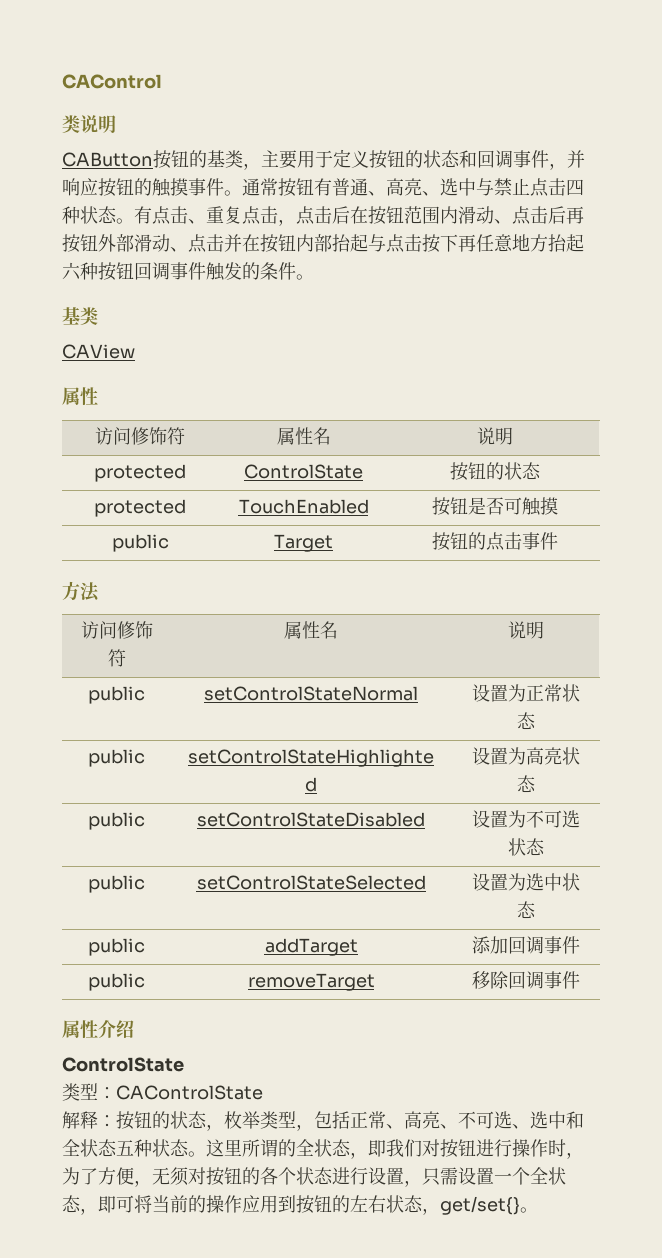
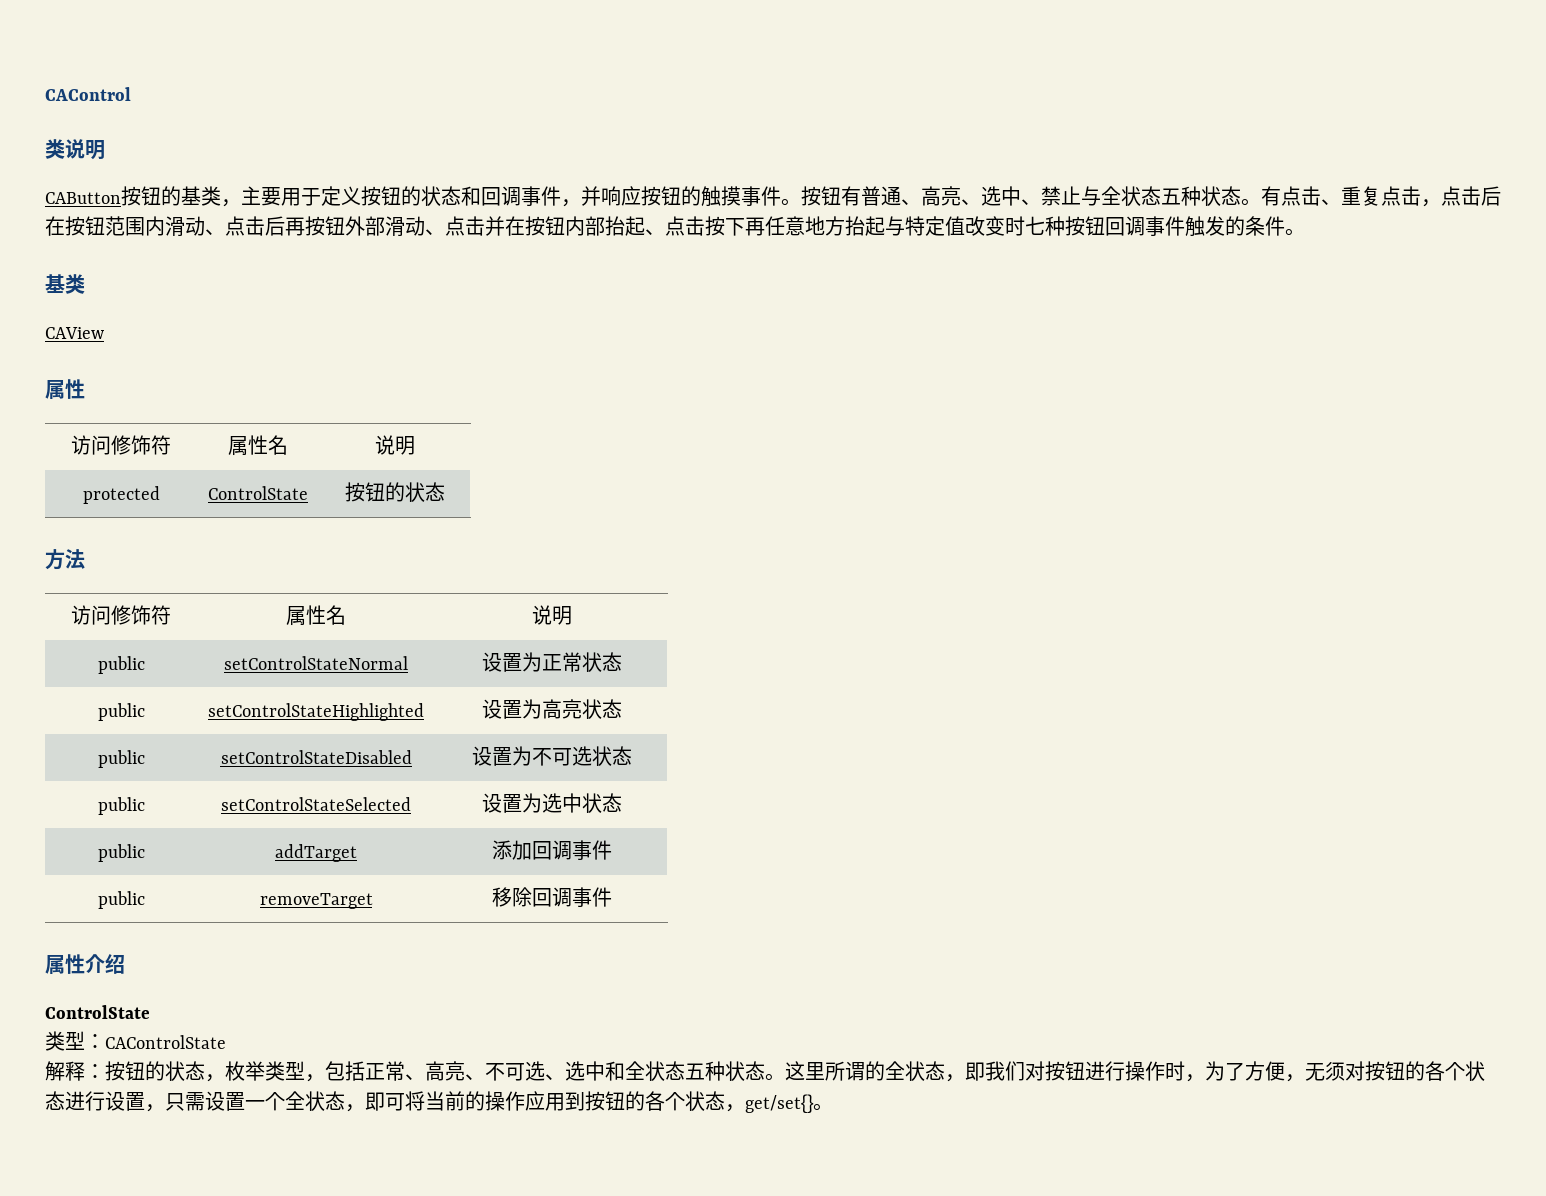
[242,178,278,196] 通常 -> (801, 202) none
[476,178,584,197] 与禁止点击四 -> [1021,186,1181,206] 、禁止与全状态五
[368,234,386,252] 与 -> [645,229,665,235] 、
[62,262,81,280] 六 -> [885,216,1045,236] 与特定值改变时七
[94,499,186,517] [238,499,369,514] [431,497,558,516] [111,534,169,552] [274,534,333,552] [431,532,558,551] // protected | TouchEnabled | 按钮是否可触摸 // public | Target | 按钮的点击事件 -> (445, 491) none
[350,1195,386,1213] 左右 -> [645,1091,685,1111] 各个

